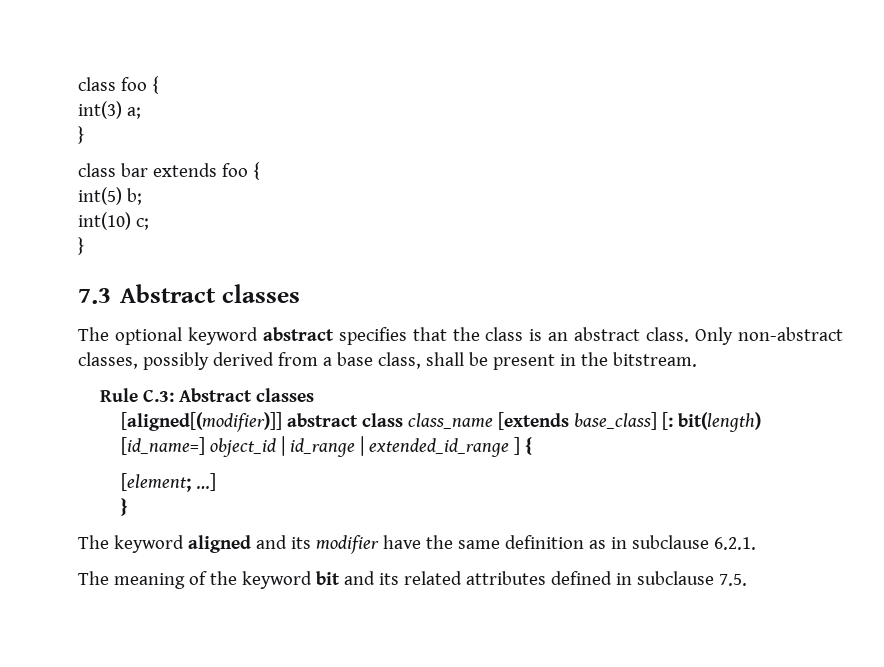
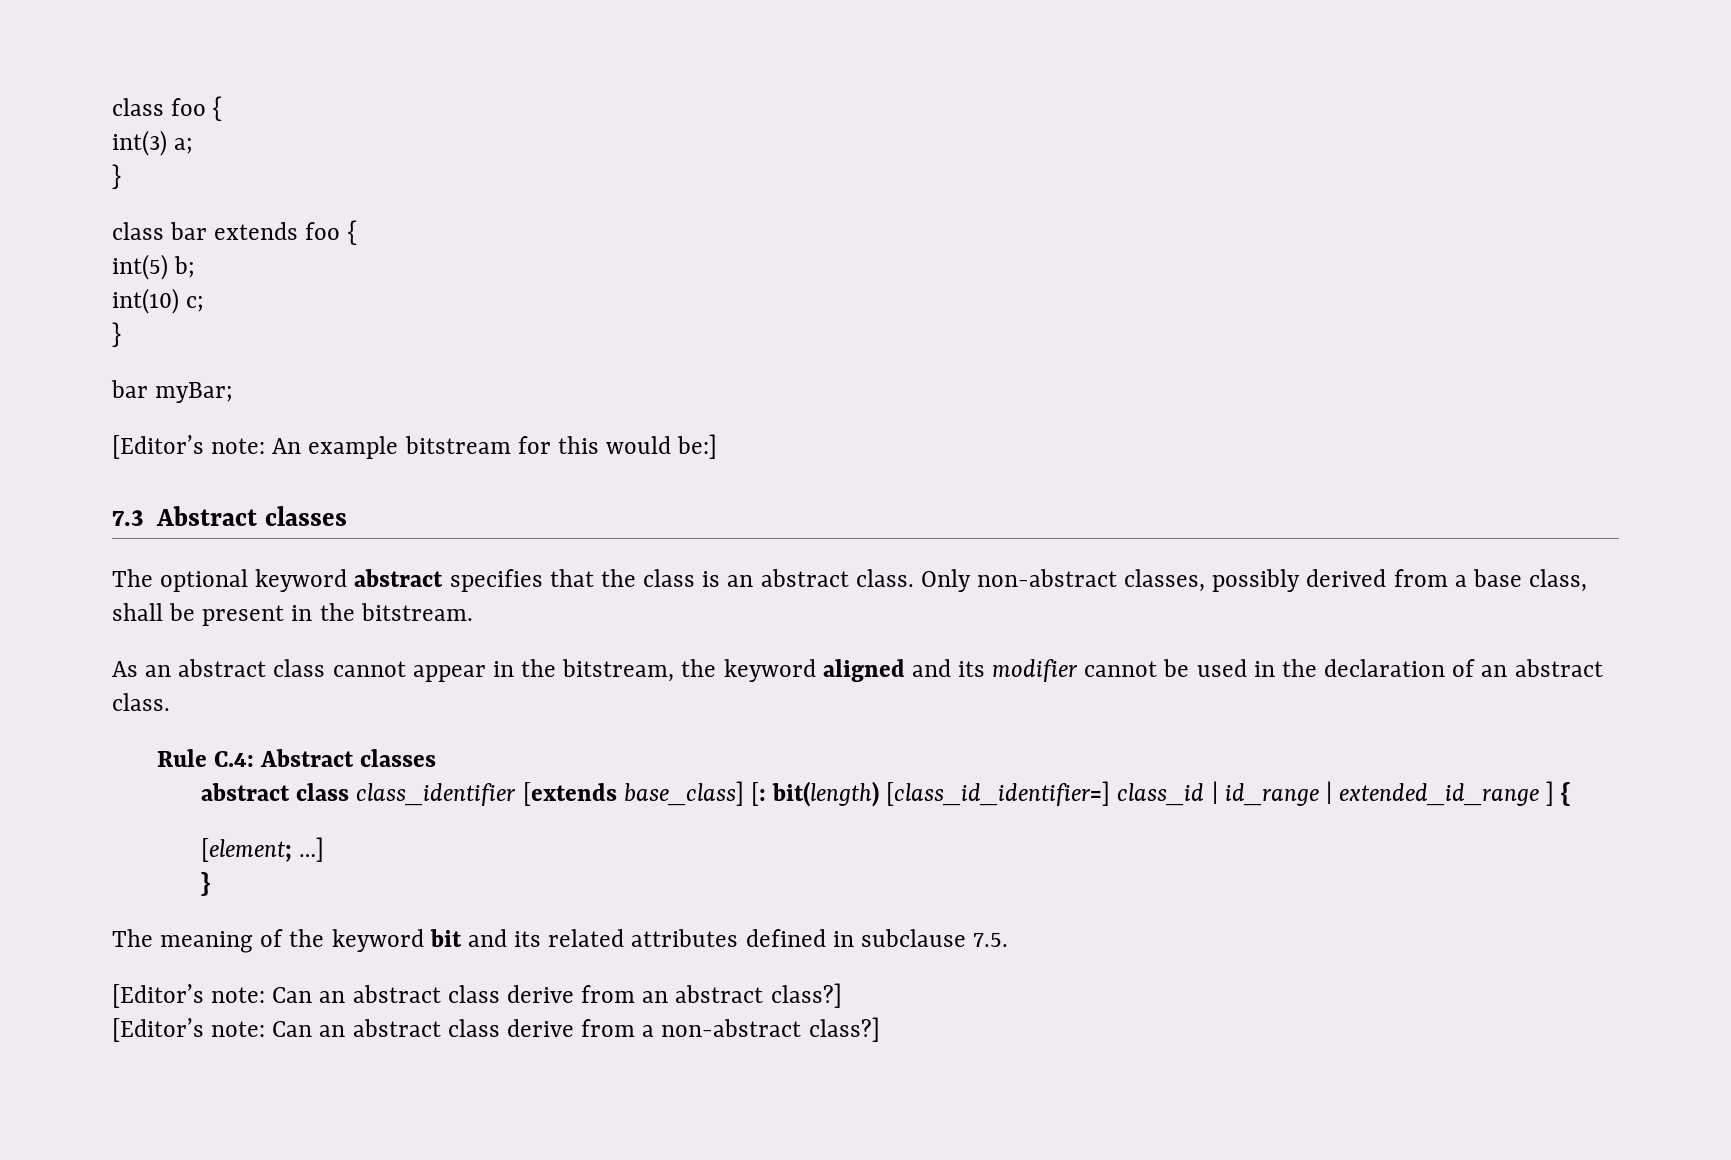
(84, 246) none -> [111,380,234,403] [112,434,718,459] // bar myBar; // [Editor’s note: An example bitstream for this would be:]
(697, 359) none -> [112,659,1603,682] [112,693,170,711] // As an abstract class cannot appear in the bitstream, the keyword aligned and its modifier cannot be used in the declaration of an abstract class.
[142,388,314,402] [121,412,494,432] C.3: Abstract classes // [aligned[(modifier)]] abstract class class_name -> [213,749,437,767] [201,783,517,806] C.4: Abstract classes // abstract class class_identifier
[121,437,277,457] [id_name=] object_id -> [886,781,1205,806] [class_id_identifier=] class_id
[78,535,756,554] // The keyword aligned and its modifier have the same definition as in subclause 6.2.1. -> (211, 884) none
(747, 580) none -> [112,983,842,1008] [112,1017,880,1042] // [Editor’s note: Can an abstract class derive from an abstract class?] // [Editor’s note: Can an abstract class derive from a non-abstract class?]

